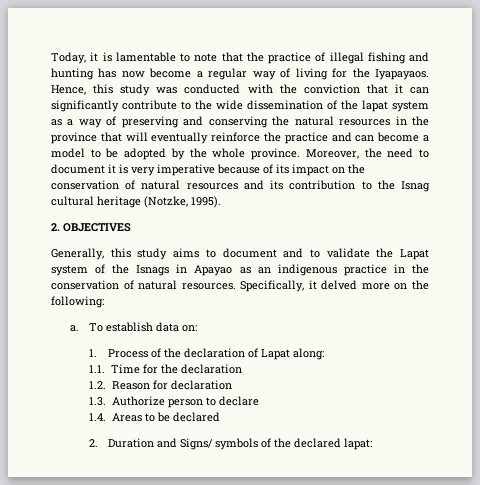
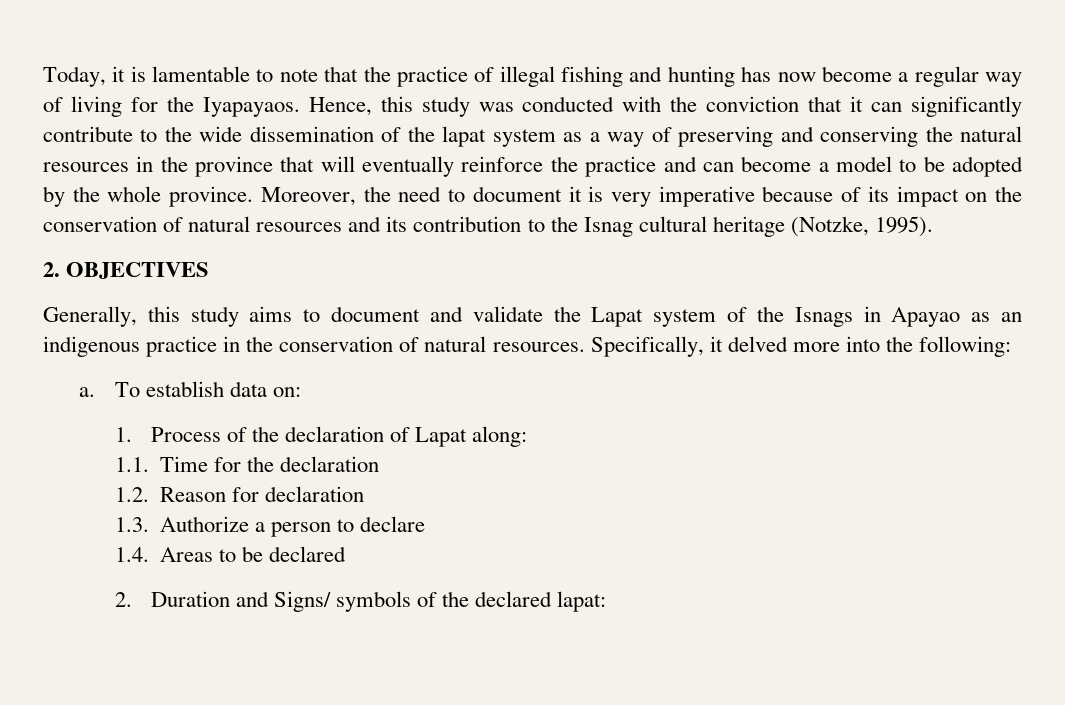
[309,249,320,258] to -> (463, 314) none
[394,283,408,290] on -> [845,336,880,352] into
(165, 401) none -> [255,522,266,532] a

